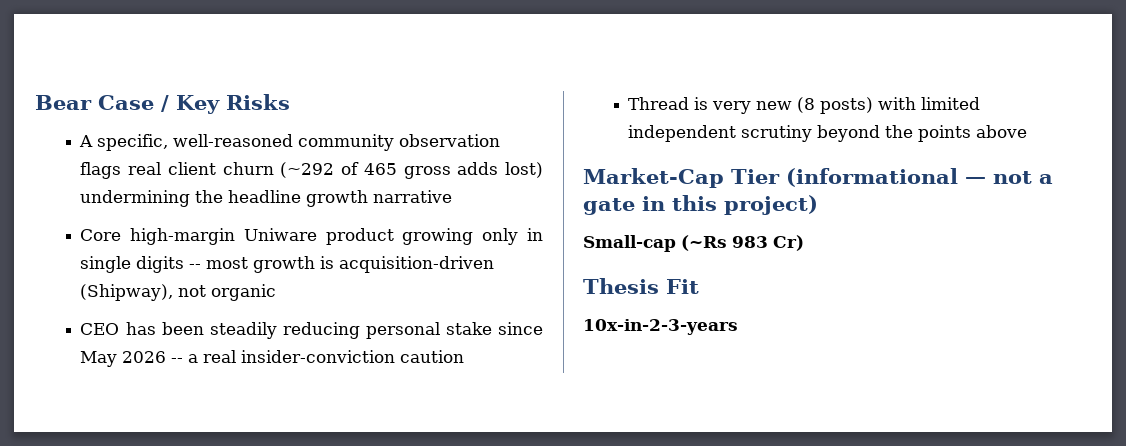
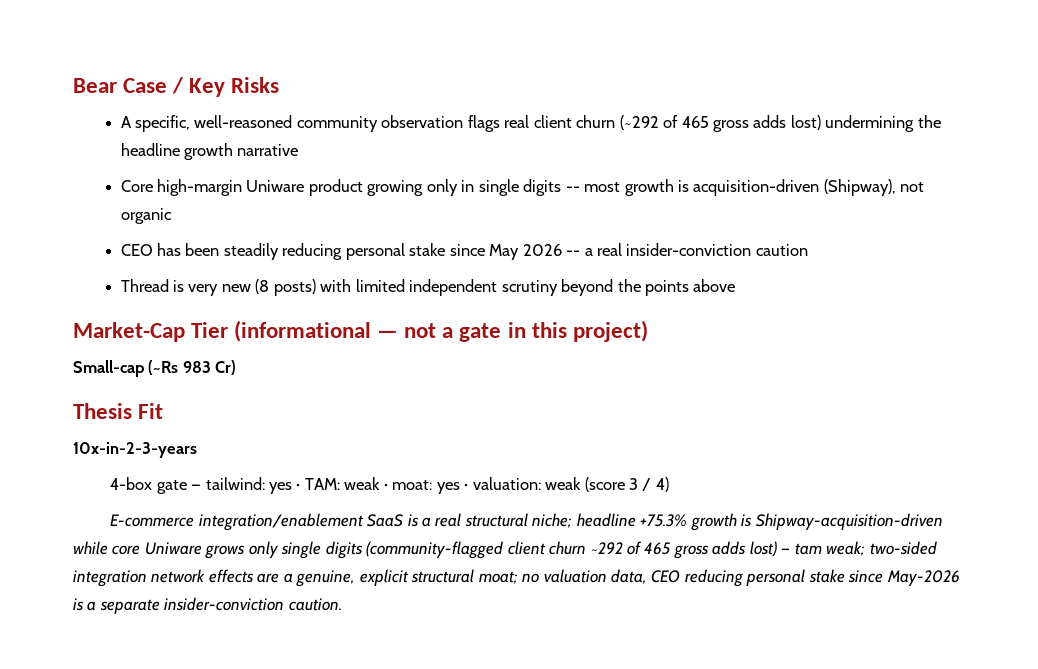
(738, 327) none -> [110,477,669,494] [110,513,943,531] [73,541,937,559] [73,569,960,587] [73,597,342,614] // 4-box gate — tailwind: yes · TAM: weak · moat: yes · valuation: weak (score 3 / 4) // E-commerce integration/enablement SaaS is a real structural niche; headline +75.3% growth is Shipway-acquisition-driven while core Uniware grows only single digits (community-flagged client churn ~292 of 465 gross adds lost) — tam weak; two-sided integration network effects are a genuine, explicit structural moat; no valuation data, CEO reducing personal stake since May-2026 is a separate insider-conviction caution.

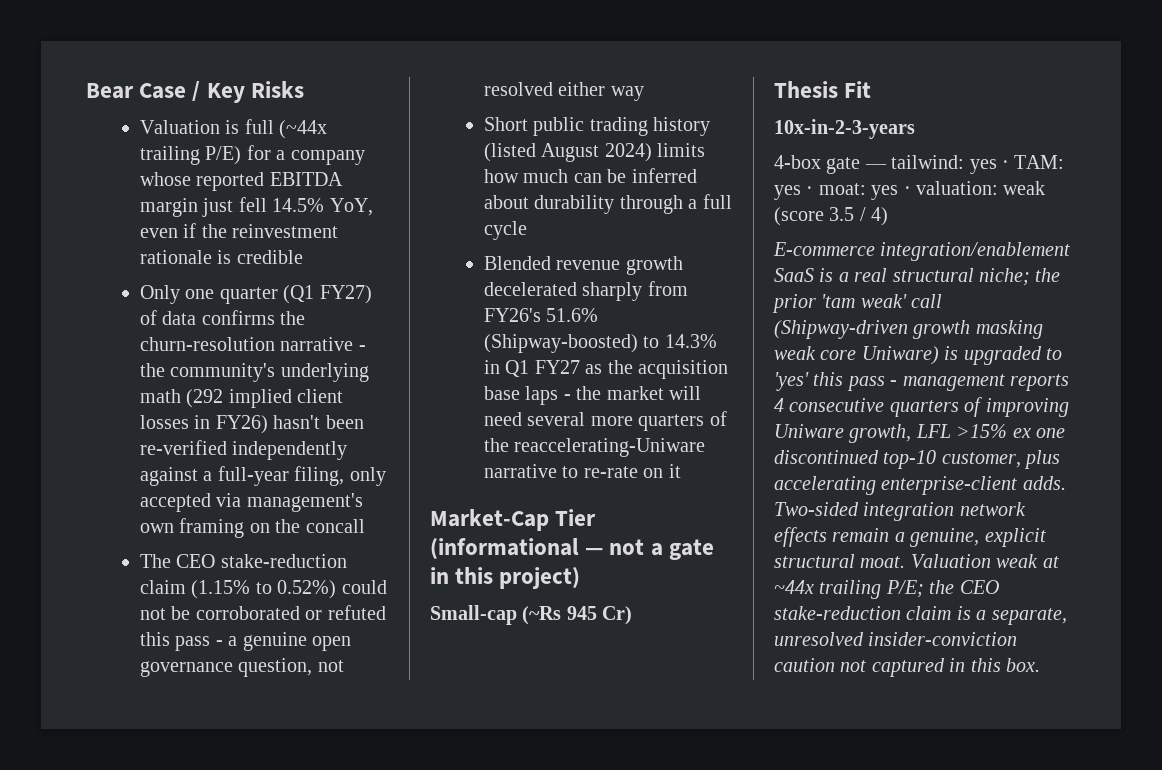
[120,115,941,132] [120,143,299,160] [120,179,925,196] [120,208,172,224] [120,243,808,260] [120,279,736,296] A specific, well-reasoned community observation flags real client churn (~292 of 465 gross adds lost) undermining the headline growth narrative // Core high-margin Uniware product growing only in single digits -- most growth is acquisition-driven (Shipway), not organic // CEO has been steadily reducing personal stake since May 2026 -- a real insider-conviction caution // Thread is very new (8 posts) with limited independent scrutiny beyond the points above -> [139,119,328,139] [139,145,365,165] [139,172,343,191] [139,197,373,217] [139,223,339,238] [139,250,303,264] [139,285,372,304] [139,310,306,325] [139,337,366,351] [139,363,369,382] [139,389,344,408] [139,415,364,434] [139,440,348,460] [139,466,386,486] [139,493,363,512] [139,518,365,538] [139,554,347,568] [139,580,387,599] [139,605,386,620] [139,632,351,651] [139,658,344,677] [483,82,644,101] [483,117,711,136] [483,143,706,162] [483,168,697,183] [483,194,732,214] [483,221,527,240] [483,256,683,275] [483,281,688,301] [483,308,599,322] [483,334,717,353] [483,360,728,379] [483,386,701,405] [483,411,727,431] [483,438,706,457] [483,464,681,478] Valuation is full (~44x trailing P/E) for a company whose reported EBITDA margin just fell 14.5% YoY, even if the reinvestment rationale is credible // Only one quarter (Q1 FY27) of data confirms the churn-resolution narrative - the community's underlying math (292 implied client losses in FY26) hasn't been re-verified independently against a full-year filing, only accepted via management's own framing on the concall // The CEO stake-reduction claim (1.15% to 0.52%) could not be corroborated or refuted this pass - a genuine open governance question, not resolved either way // Short public trading history (listed August 2024) limits how much can be inferred about durability through a full cycle // Blended revenue growth decelerated sharply from FY26's 51.6% (Shipway-boosted) to 14.3% in Q1 FY27 as the acquisition base laps - the market will need several more quarters of the reaccelerating-Uniware narrative to re-rate on it
[182,361,211,373] 983 -> [566,606,597,620] 945
[344,477,381,490] weak -> [774,185,801,200] yes
[628,478,638,490] 3 -> [829,207,855,221] 3.5
[576,513,943,531] [73,541,937,559] headline +75.3% growth is Shipway-acquisition-driven while core Uniware grows only single digits (community-flagged client churn ~292 of 465 gross adds lost) — tam weak; two-sided -> [1035,268,1061,282] [772,294,943,313] [774,320,1043,339] [774,346,1062,365] [774,372,1069,391] [774,397,1069,417] [774,424,1065,443] [774,450,1061,469] [774,476,1066,495] [774,502,859,516] the prior 'tam weak' call (Shipway-driven growth masking weak core Uniware) is upgraded to 'yes' this pass - management reports 4 consecutive quarters of improving Uniware growth, LFL >15% ex one discontinued top-10 customer, plus accelerating enterprise-client adds. Two-sided
[257,573,280,583] are -> [832,528,890,542] remain
[478,569,960,587] [73,597,342,614] moat; no valuation data, CEO reducing personal stake since May-2026 is a separate insider-conviction caution. -> [860,554,1059,568] [774,580,999,599] [774,606,1067,625] [774,632,1018,646] [774,658,1040,677] moat. Valuation weak at ~44x trailing P/E; the CEO stake-reduction claim is a separate, unresolved insider-conviction caution not captured in this box.

